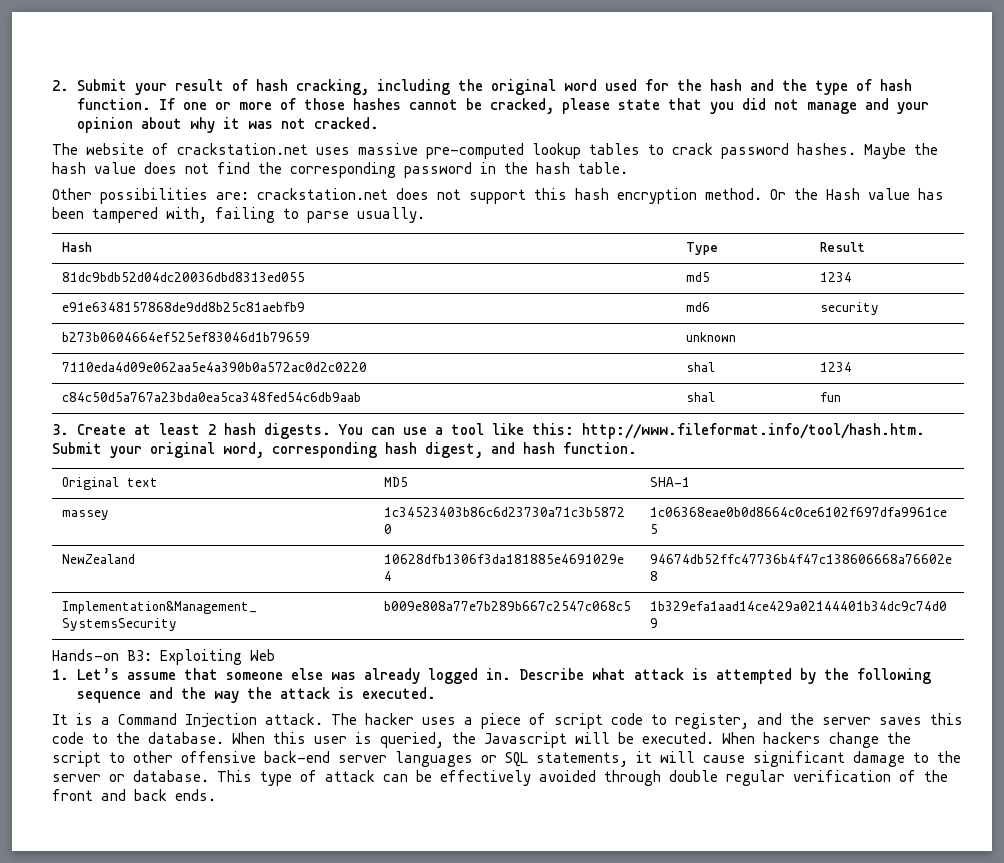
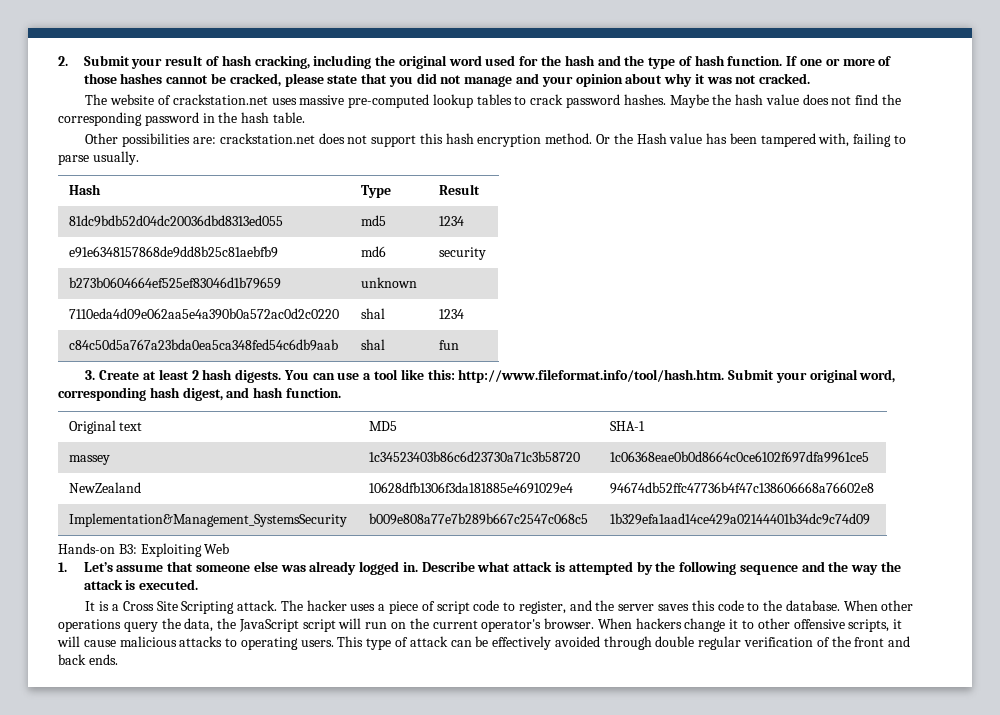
[118,713,257,728] Command Injection -> [122,601,235,614] Cross Site Scripting
[273,732,714,748] this user is queried, the Javascript will be executed. -> [881,600,914,611] [58,618,595,632] other operations query the data, the JavaScript script will run on the current operator's browser.
[887,732,911,744] [52,751,101,767] the script -> [729,619,739,629] it
[264,751,961,767] [52,770,209,782] back-end server languages or SQL statements, it will cause significant damage to the server or database. -> [848,619,903,632] [57,636,334,650] scripts, it will cause malicious attacks to operating users.

